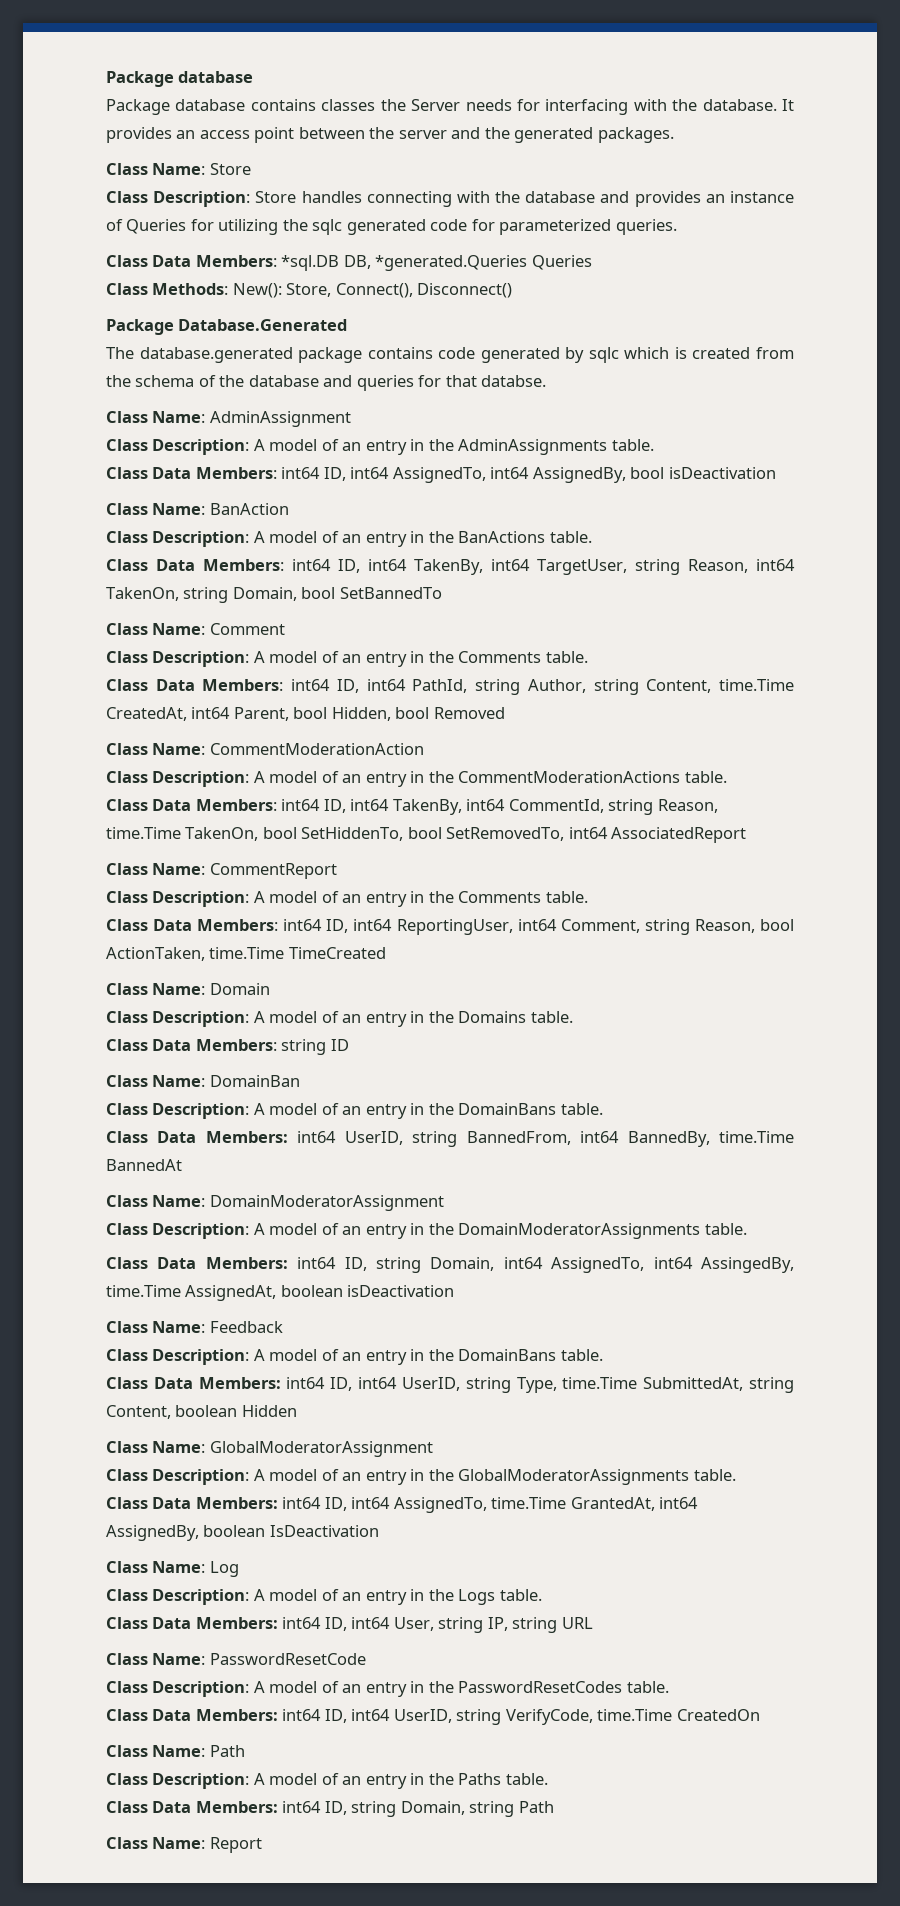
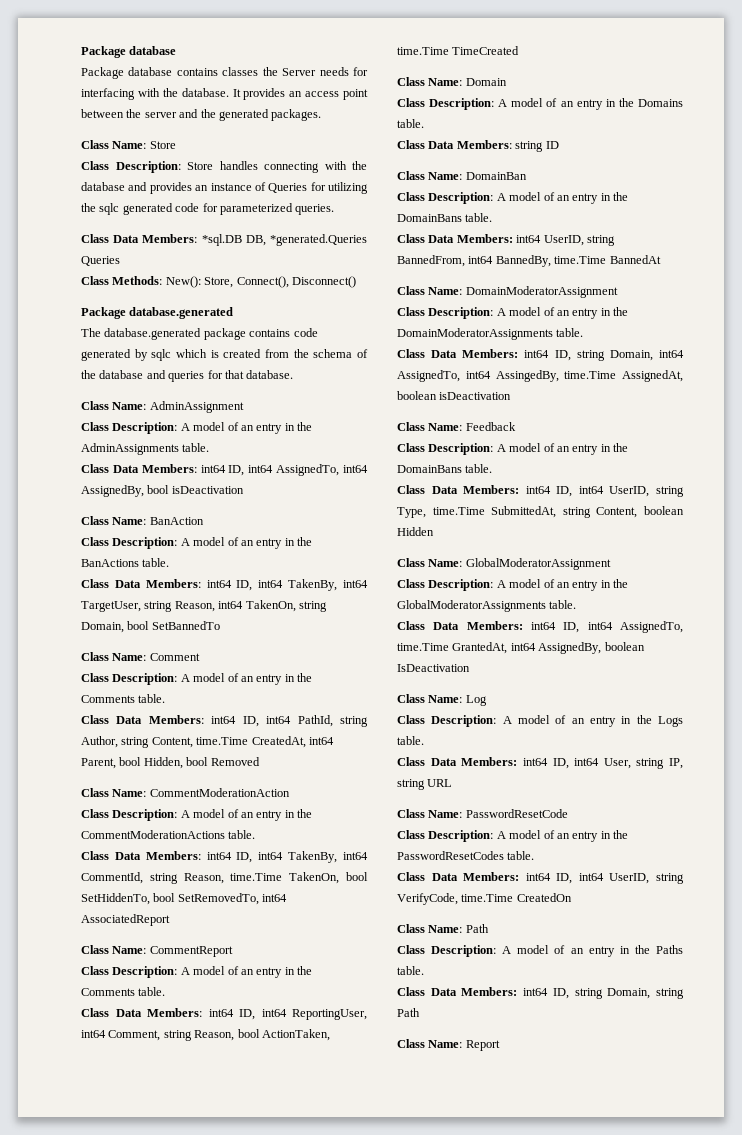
[178,319,348,331] Database.Generated -> [129,307,234,319] database.generated
[481,375,547,387] databse. -> [246,370,294,379] database.

